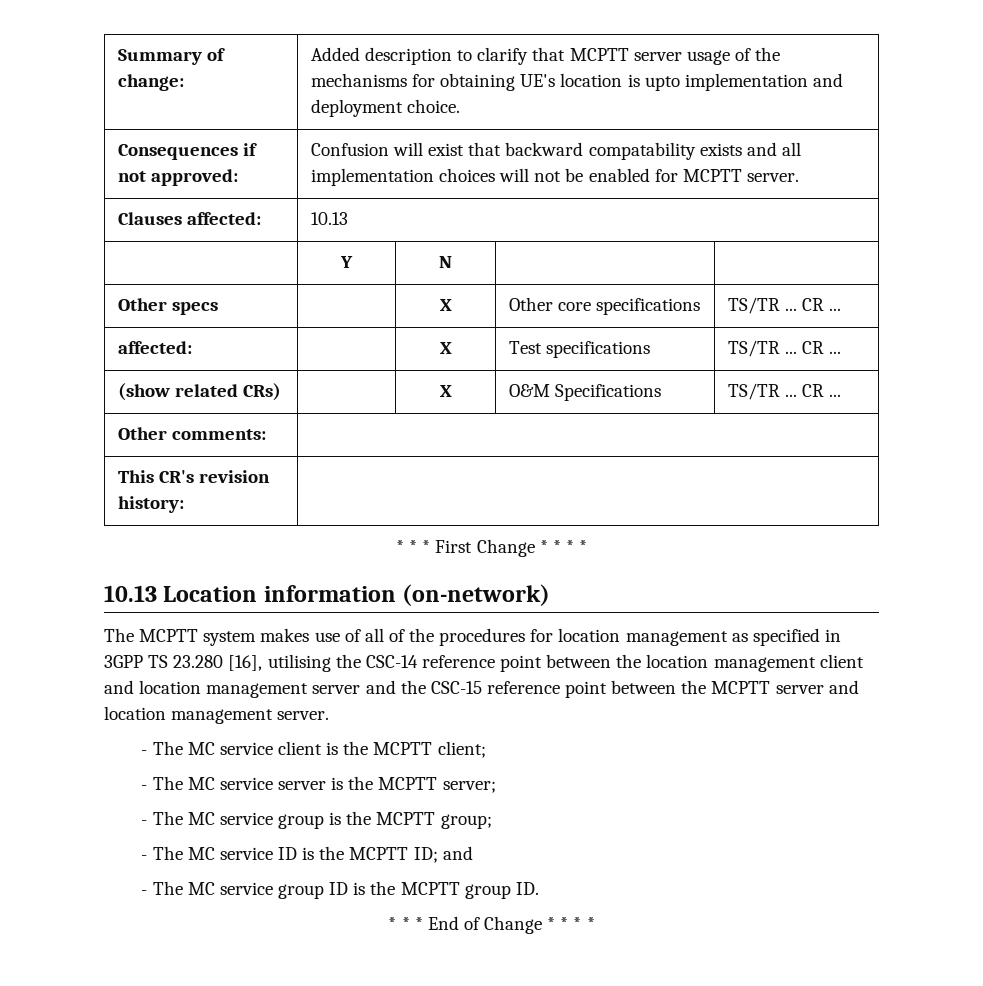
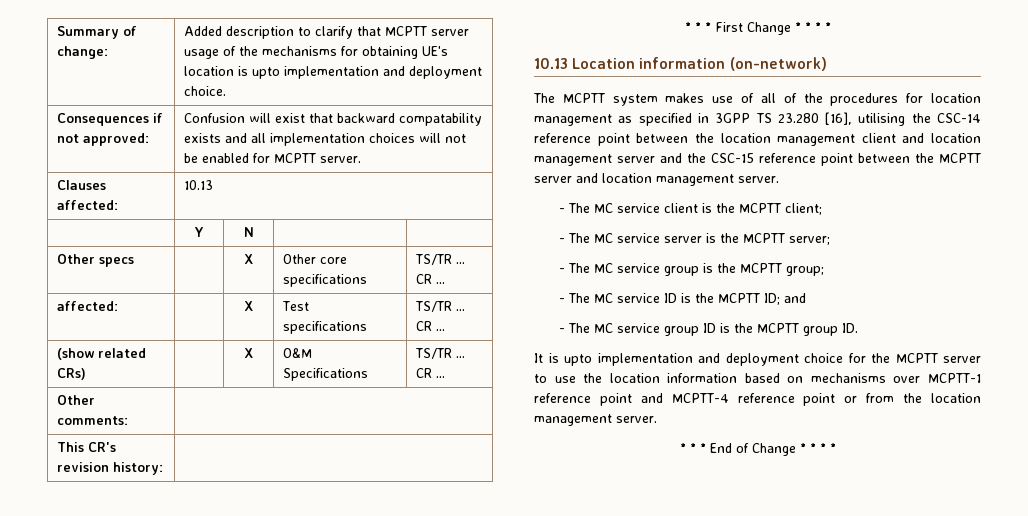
(539, 888) none -> [534,353,981,366] [534,373,981,383] [534,393,982,406] [534,414,657,426] // It is upto implementation and deployment choice for the MCPTT server to use the location information based on mechanisms over MCPTT-1 reference point and MCPTT-4 reference point or from the location management server.

